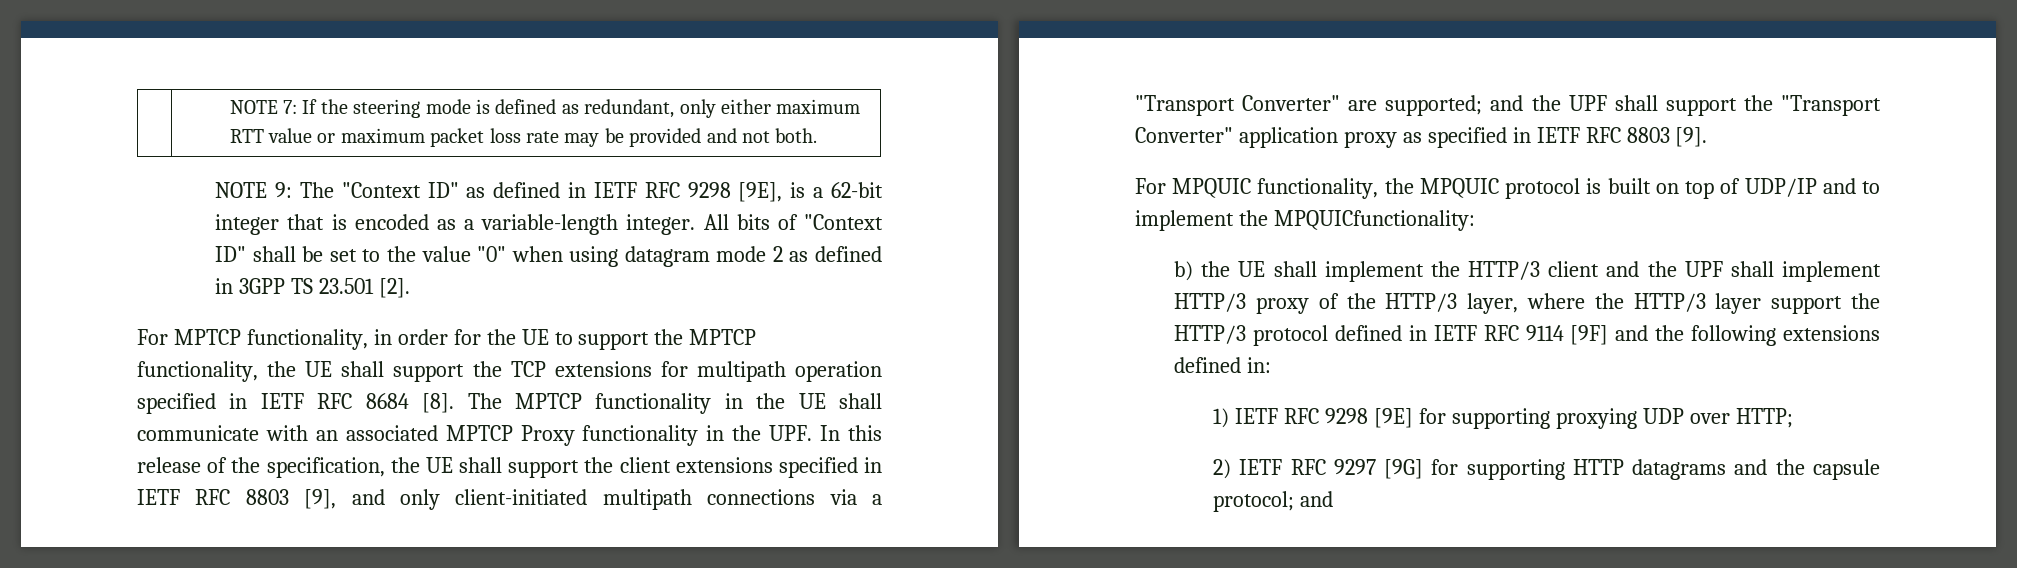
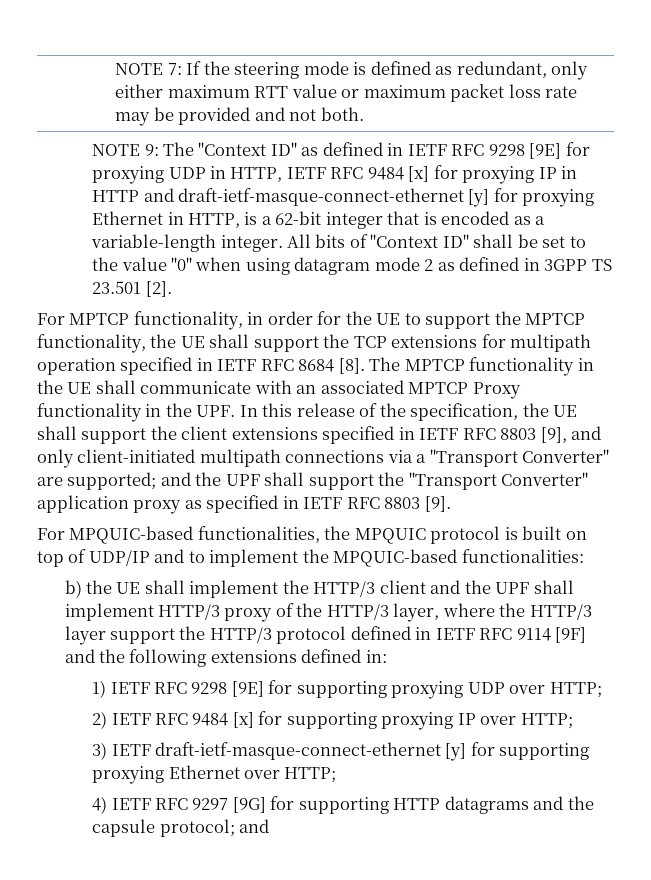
[738,182,783,202] [9E], -> [529,142,590,159] [92,165,578,184] [92,188,595,207] [92,211,240,228] [9E] for proxying UDP in HTTP, IETF RFC 9484 [x] for proxying IP in HTTP and draft-ietf-masque-connect-ethernet [y] for proxying Ethernet in HTTP,
[1172,178,1379,199] MPQUIC functionality, -> [69,526,320,544] MPQUIC-based functionalities,
[1273,210,1475,231] MPQUICfunctionality: -> [333,549,584,567] MPQUIC-based functionalities:
(1326, 467) none -> [192,711,573,730] [92,742,590,761] [92,765,337,784] [92,796,188,814] 9484 [x] for supporting proxying IP over HTTP; // 3) IETF draft-ietf-masque-connect-ethernet [y] for supporting proxying Ethernet over HTTP; // 4) IETF RFC

